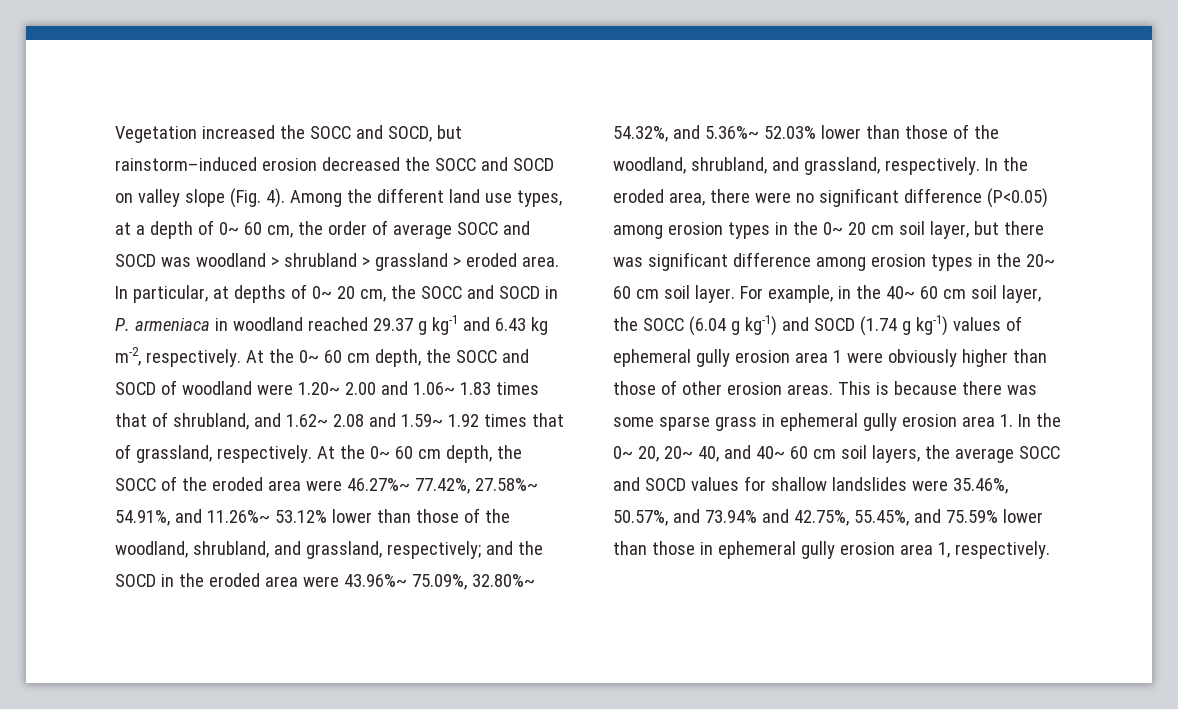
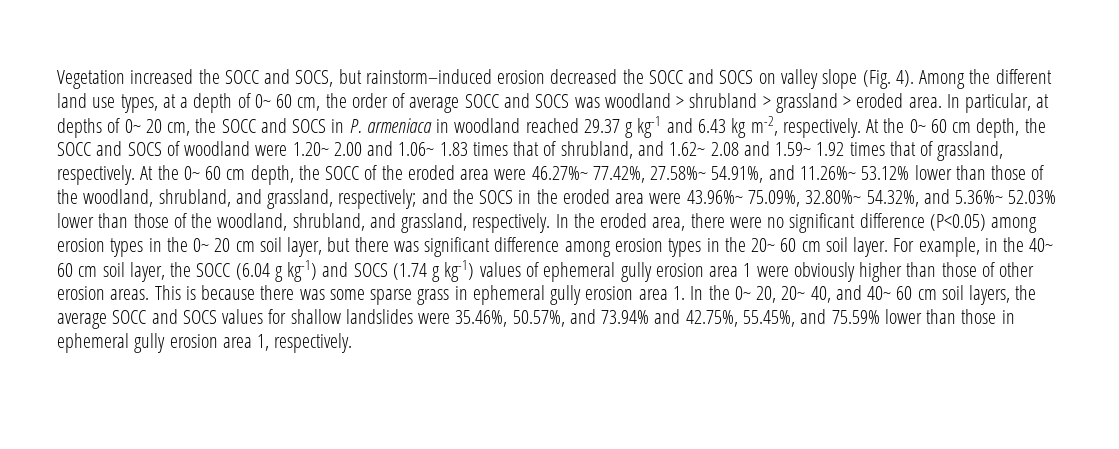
[387,126,432,142] SOCD, -> [295,70,334,87] SOCS,
[512,158,554,171] SOCD -> [719,70,754,84] SOCS
[115,254,156,267] SOCD -> [535,94,570,108] SOCS
[498,286,540,299] SOCD -> [292,119,327,133] SOCS
[115,382,156,395] SOCD -> [127,142,162,156] SOCS
[115,574,156,587] SOCD -> [479,190,514,204] SOCS
[813,318,855,331] SOCD -> [353,263,388,277] SOCS
[644,478,686,491] SOCD -> [182,310,217,324] SOCS

